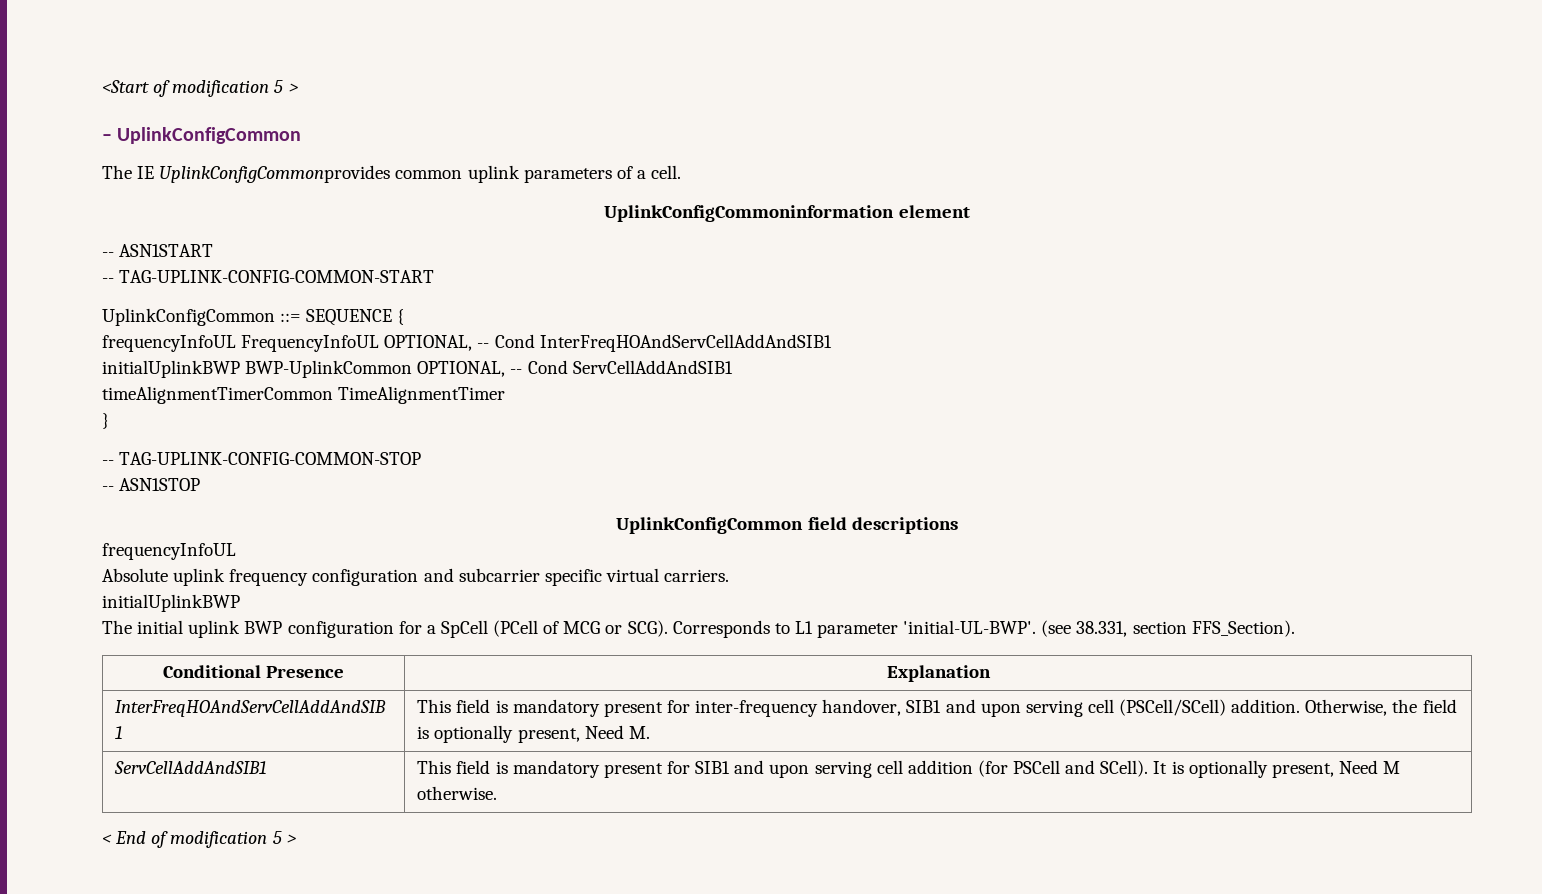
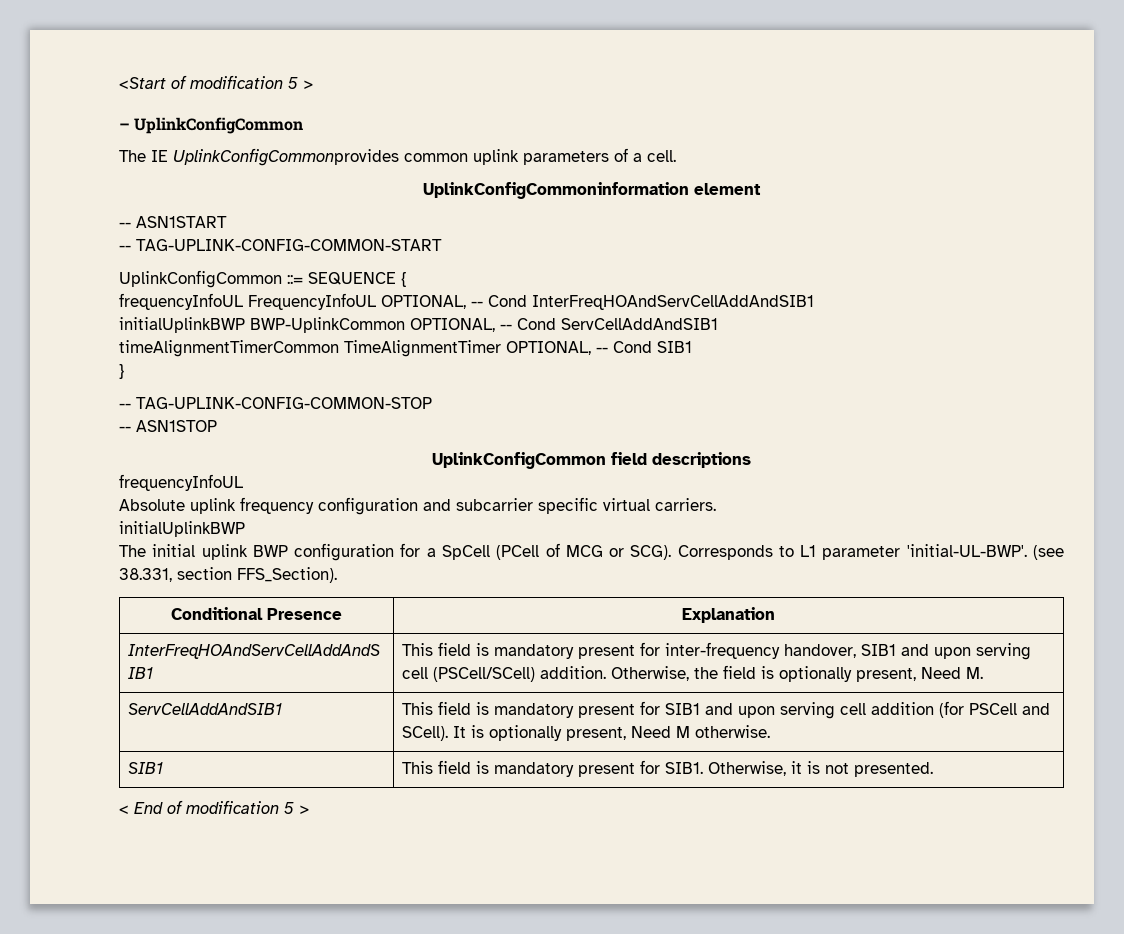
(506, 395) none -> [506,341,692,355] OPTIONAL, -- Cond SIB1
(498, 793) none -> [127,762,163,774] [401,760,933,777] // SIB1 | This field is mandatory present for SIB1. Otherwise, it is not presented.

